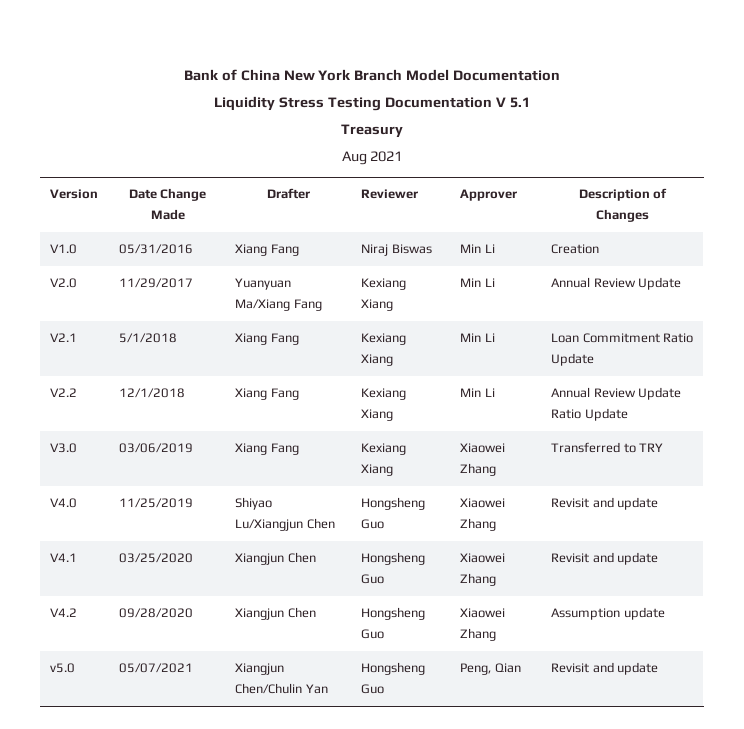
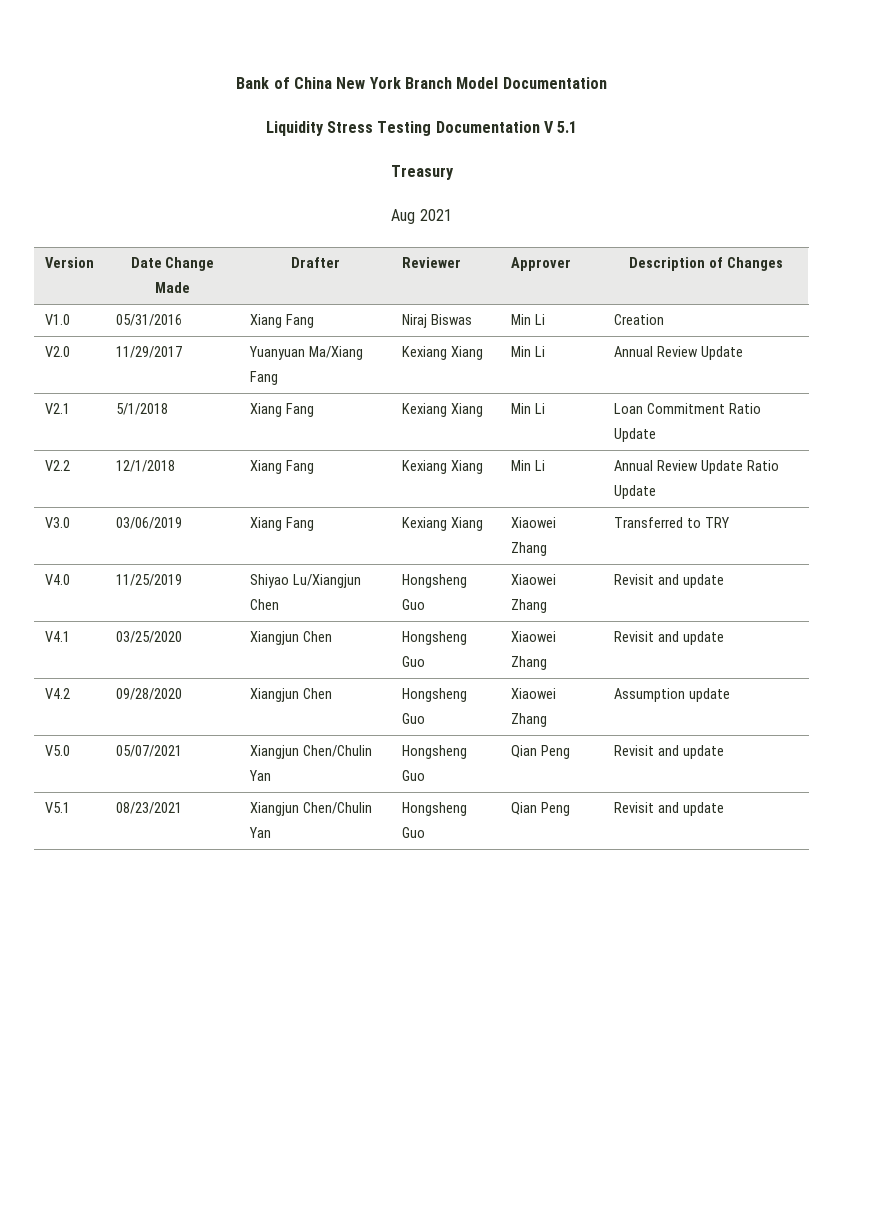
[50,663,76,673] v5.0 -> [44,745,70,756] V5.0
[460,663,521,675] [551,662,659,675] Peng, Qian | Revisit and update -> [510,745,570,759] [613,745,724,759] [44,802,70,813] [115,802,182,814] [249,802,372,816] [248,827,271,838] [401,802,467,816] [401,827,425,838] [510,802,570,816] [613,802,724,816] Qian Peng | Revisit and update // V5.1 | 08/23/2021 | Xiangjun Chen/Chulin Yan | Hongsheng Guo | Qian Peng | Revisit and update

